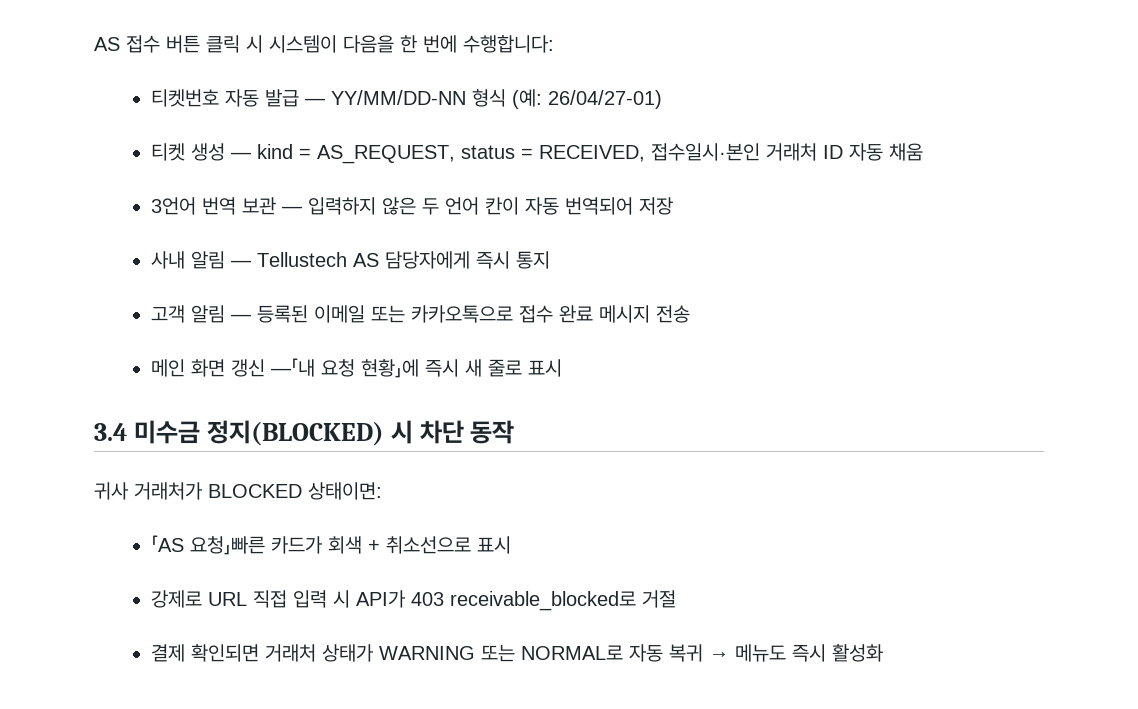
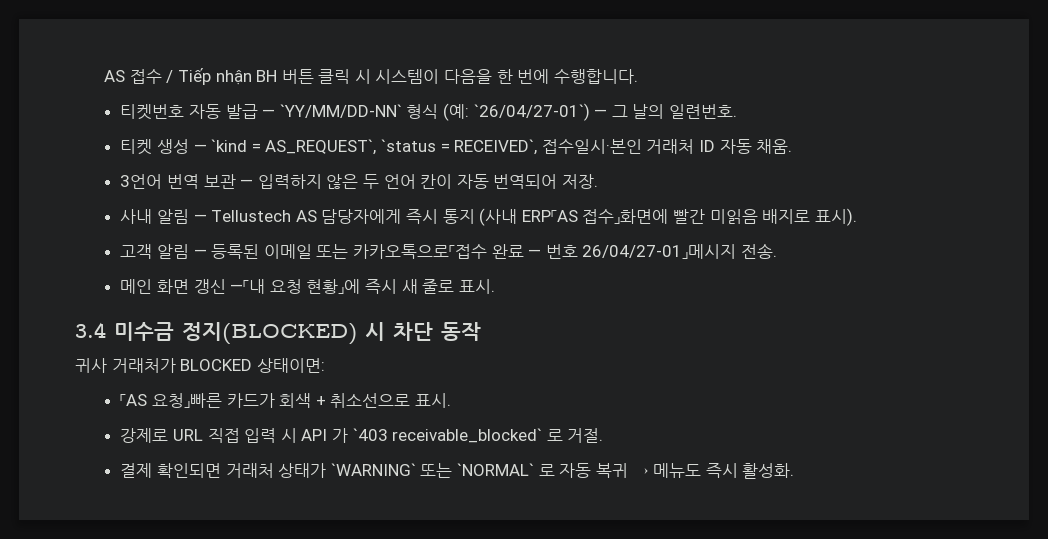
[94,35,160,53] AS 접수 -> [104,68,278,85] AS 접수 / Tiếp nhận BH
[463,35,554,53] 수행합니다: -> [553,69,638,84] 수행합니다.
[331,90,467,105] YY/MM/DD-NN -> [279,104,402,118] `YY/MM/DD-NN`
[548,90,663,109] [151,143,646,164] 26/04/27-01) // 티켓 생성 — kind = AS_REQUEST, status = RECEIVED, -> [473,103,737,121] [120,139,538,155] `26/04/27-01`) — 그 날의 일련번호. // 티켓 생성 — `kind = AS_REQUEST`, `status = RECEIVED`,
[889,143,924,161] 채움 -> [756,139,793,154] 채움.
[639,197,674,215] 저장 -> [561,174,598,189] 저장.
(551, 260) none -> [479,208,857,226] (사내 ERP「AS 접수」화면에 빨간 미읽음 배지로 표시).
(514, 314) none -> [449,245,456,257] 「
[599,305,691,323] 메시지 전송 -> [528,243,777,259] — 번호 26/04/27-01」메시지 전송.
[528,359,563,377] 표시 -> [458,279,495,294] 표시.
[477,536,512,554] 표시 -> [415,393,452,408] 표시.
[356,590,677,611] API가 403 receivable_blocked로 거절 -> [301,428,604,443] API 가 `403 receivable_blocked` 로 거절.
[379,644,624,662] WARNING 또는 NORMAL로 -> [330,463,555,478] `WARNING` 또는 `NORMAL` 로
[832,644,884,662] 활성화 -> [742,463,795,479] 활성화.

